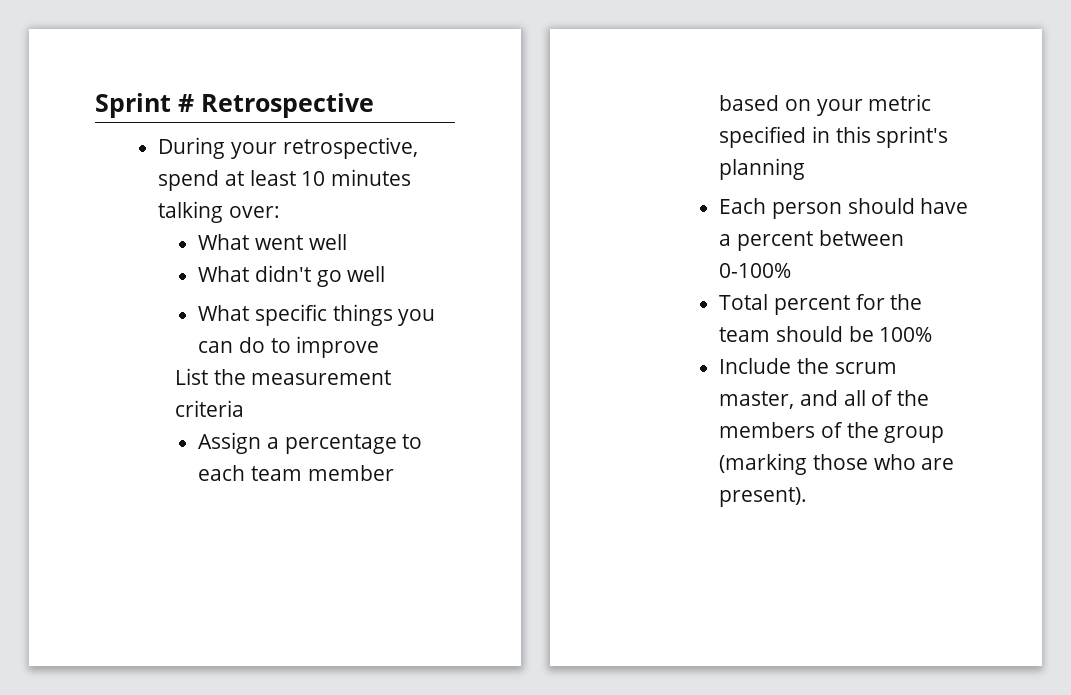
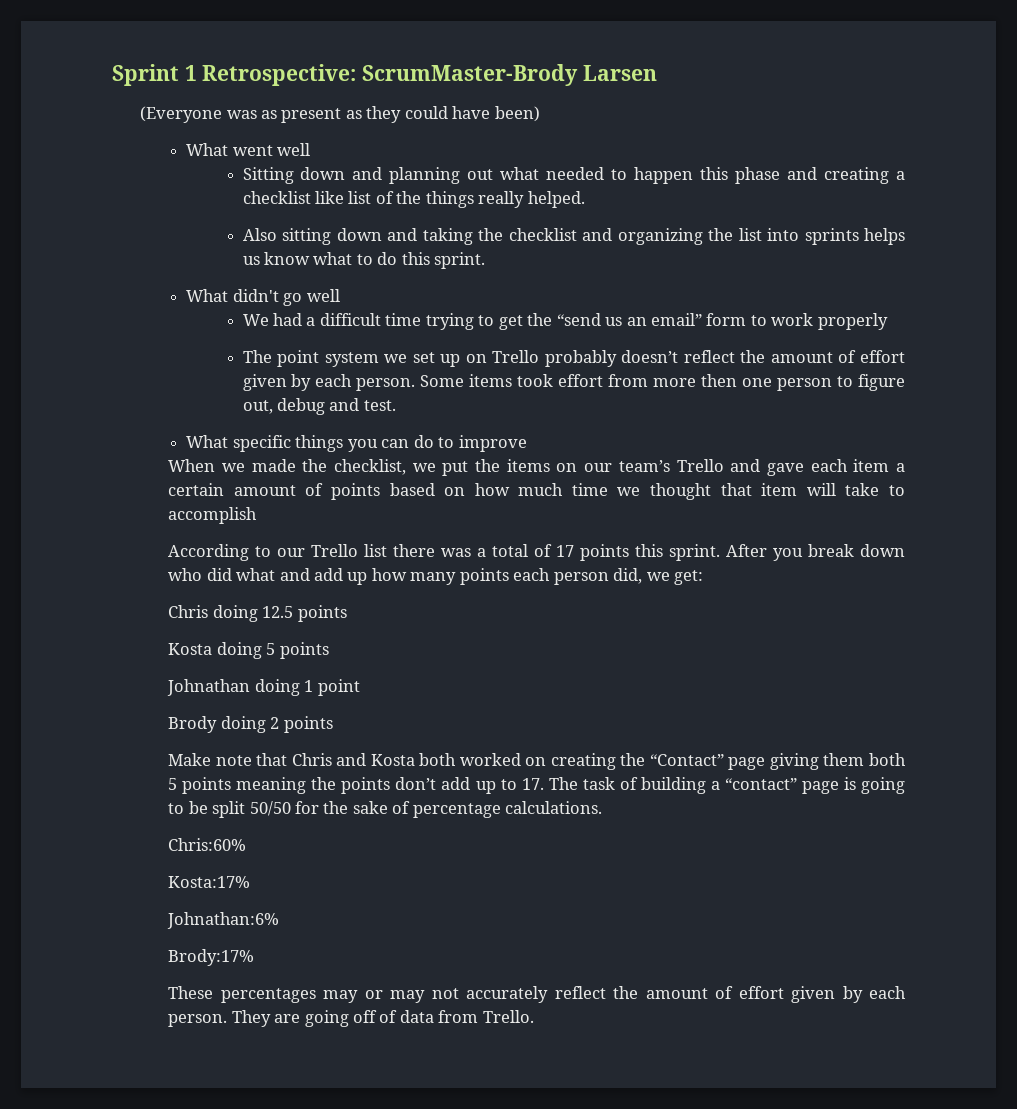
[178,93,374,118] [158,137,418,159] [158,169,411,191] [158,201,280,223] [198,234,347,250] [198,265,386,287] # Retrospective // During your retrospective, spend at least 10 minutes talking over: // What went well // What didn't go well -> [184,64,657,86] [140,106,540,123] [186,143,311,156] [242,167,905,184] [242,191,585,208] [242,228,906,245] [242,252,486,269] [186,289,340,306] [242,313,888,330] [242,350,906,367] [242,374,905,391] [242,398,396,415] 1 Retrospective: ScrumMaster-Brody Larsen // (Everyone was as present as they could have been) // What went well // Sitting down and planning out what needed to happen this phase and creating a checklist like list of the things really helped. // Also sitting down and taking the checklist and organizing the list into sprints helps us know what to do this sprint. // What didn't go well // We had a difficult time trying to get the “send us an email” form to work properly // The point system we set up on Trello probably doesn’t reflect the amount of effort given by each person. Some items took effort from more then one person to figure out, debug and test.
[175,368,392,385] [175,400,245,417] [198,432,423,454] [198,465,394,481] [719,94,932,116] [719,126,949,148] [719,158,806,180] [719,198,969,219] [719,230,904,251] [719,263,792,278] [719,294,923,315] [719,326,933,342] [719,358,897,374] [719,390,929,409] [719,422,945,443] [719,453,955,475] [719,487,808,507] List the measurement criteria // Assign a percentage to each team member based on your metric specified in this sprint's planning // Each person should have a percent between 0-100% // Total percent for the team should be 100% // Include the scrum master, and all of the members of the group (marking those who are present). -> [168,459,906,476] [168,483,905,500] [168,507,258,524] [168,544,905,561] [168,568,704,585] [168,605,347,622] [168,642,329,659] [167,679,360,696] [168,716,333,733] [168,753,907,770] [168,777,906,794] [168,801,603,818] [168,838,247,851] [168,876,251,888] [167,912,280,929] [168,949,255,966] [168,986,907,1003] [168,1010,534,1027] When we made the checklist, we put the items on our team’s Trello and gave each item a certain amount of points based on how much time we thought that item will take to accomplish // According to our Trello list there was a total of 17 points this sprint. After you break down who did what and add up how many points each person did, we get: // Chris doing 12.5 points // Kosta doing 5 points // Johnathan doing 1 point // Brody doing 2 points // Make note that Chris and Kosta both worked on creating the “Contact” page giving them both 5 points meaning the points don’t add up to 17. The task of building a “contact” page is going to be split 50/50 for the sake of percentage calculations. // Chris:60% // Kosta:17% // Johnathan:6% // Brody:17% // These percentages may or may not accurately reflect the amount of effort given by each person. They are going off of data from Trello.

